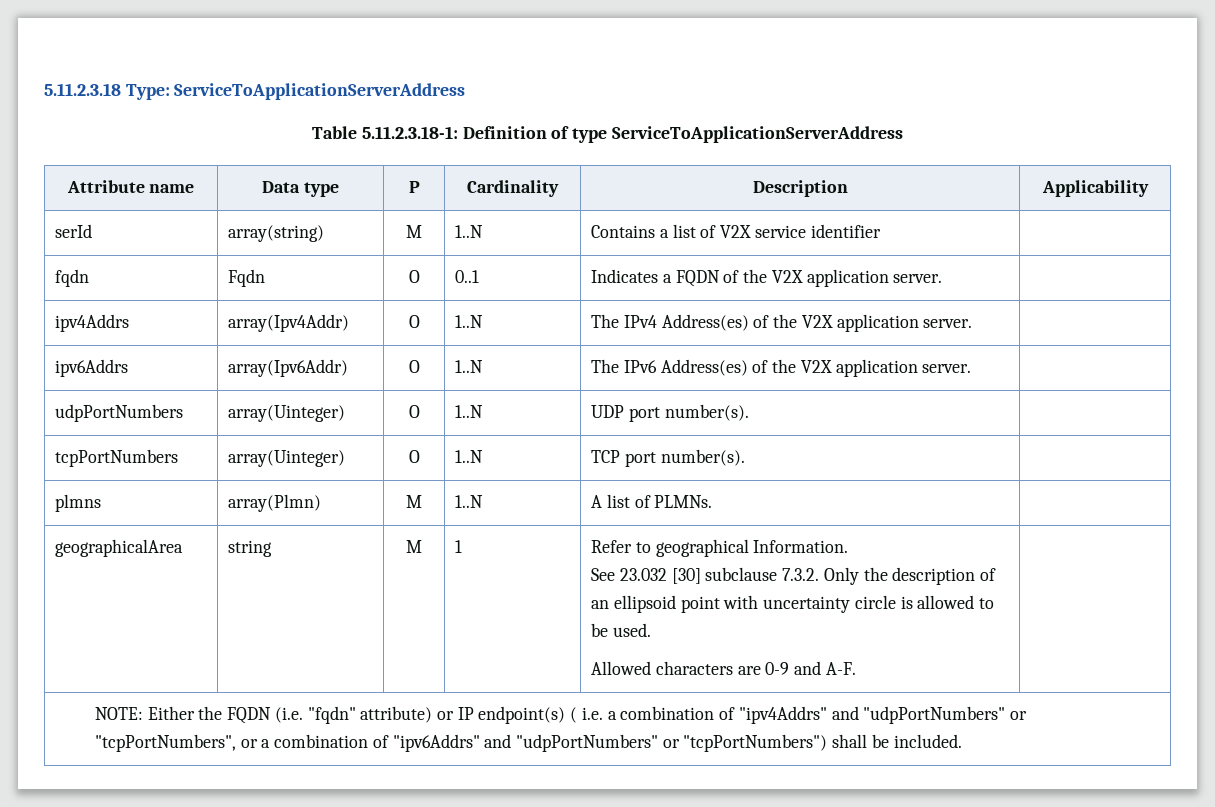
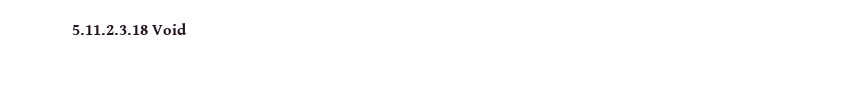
[125,83,466,100] [312,126,903,143] [66,180,195,193] [262,181,339,197] [408,181,420,193] [467,180,559,197] [752,180,848,197] [1041,180,1149,197] [55,224,93,238] [228,225,325,242] [406,225,422,238] [455,225,484,238] [591,224,881,238] [55,269,90,287] [228,269,266,287] [408,270,420,283] [455,270,480,283] [591,269,943,287] [55,314,130,332] [228,314,350,332] [408,315,420,328] [455,315,484,328] [591,314,973,332] [55,359,129,377] [228,359,349,377] [408,360,420,373] [455,360,484,373] [591,359,972,377] [55,404,184,422] [228,405,346,422] [408,405,420,418] [455,405,484,418] [591,404,749,422] [55,449,179,467] [228,450,346,467] [408,450,420,463] [455,450,484,463] [591,449,745,467] [55,494,102,512] [228,494,322,512] [406,495,422,508] [455,495,484,508] [591,494,713,508] [55,539,184,557] [228,540,273,557] [406,540,422,553] [455,540,463,553] [591,539,849,557] [591,567,997,585] [591,595,995,613] [591,623,652,637] [591,661,856,675] [94,706,1028,724] [94,734,962,752] Type: ServiceToApplicationServerAddress // Table 5.11.2.3.18-1: Definition of type ServiceToApplicationServerAddress // Attribute name | Data type | P | Cardinality | Description | Applicability // serId | array(string) | M | 1..N | Contains a list of V2X service identifier | // fqdn | Fqdn | O | 0..1 | Indicates a FQDN of the V2X application server. | // ipv4Addrs | array(Ipv4Addr) | O | 1..N | The IPv4 Address(es) of the V2X application server. | // ipv6Addrs | array(Ipv6Addr) | O | 1..N | The IPv6 Address(es) of the V2X application server. | // udpPortNumbers | array(Uinteger) | O | 1..N | UDP port number(s). | // tcpPortNumbers | array(Uinteger) | O | 1..N | TCP port number(s). | // plmns | array(Plmn) | M | 1..N | A list of PLMNs. | // geographicalArea | string | M | 1 | Refer to geographical Information. // See 23.032 [30] subclause 7.3.2. Only the description of an ellipsoid point with uncertainty circle is allowed to be used. // Allowed characters are 0-9 and A-F. | // NOTE: Either the FQDN (i.e. "fqdn" attribute) or IP endpoint(s) ( i.e. a combination of "ipv4Addrs" and "udpPortNumbers" or "tcpPortNumbers", or a combination of "ipv6Addrs" and "udpPortNumbers" or "tcpPortNumbers") shall be included. -> [152,23,188,35] Void

